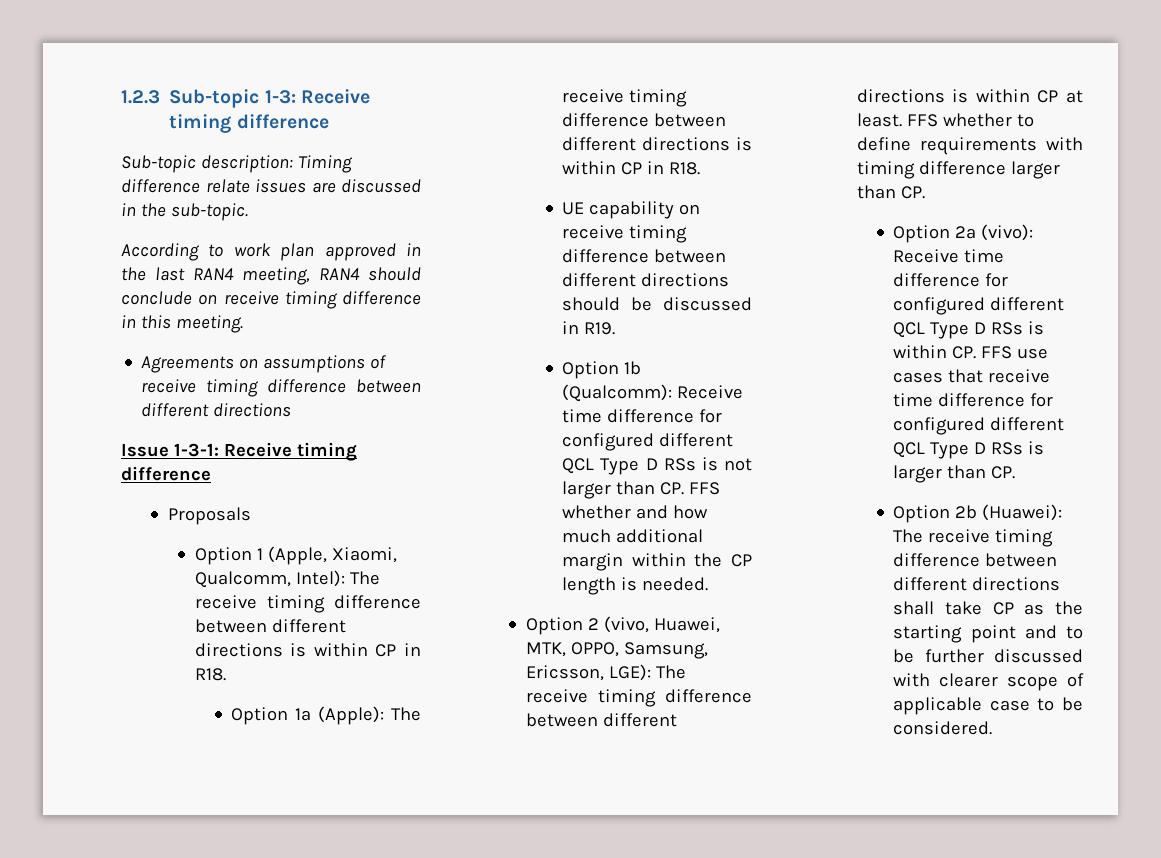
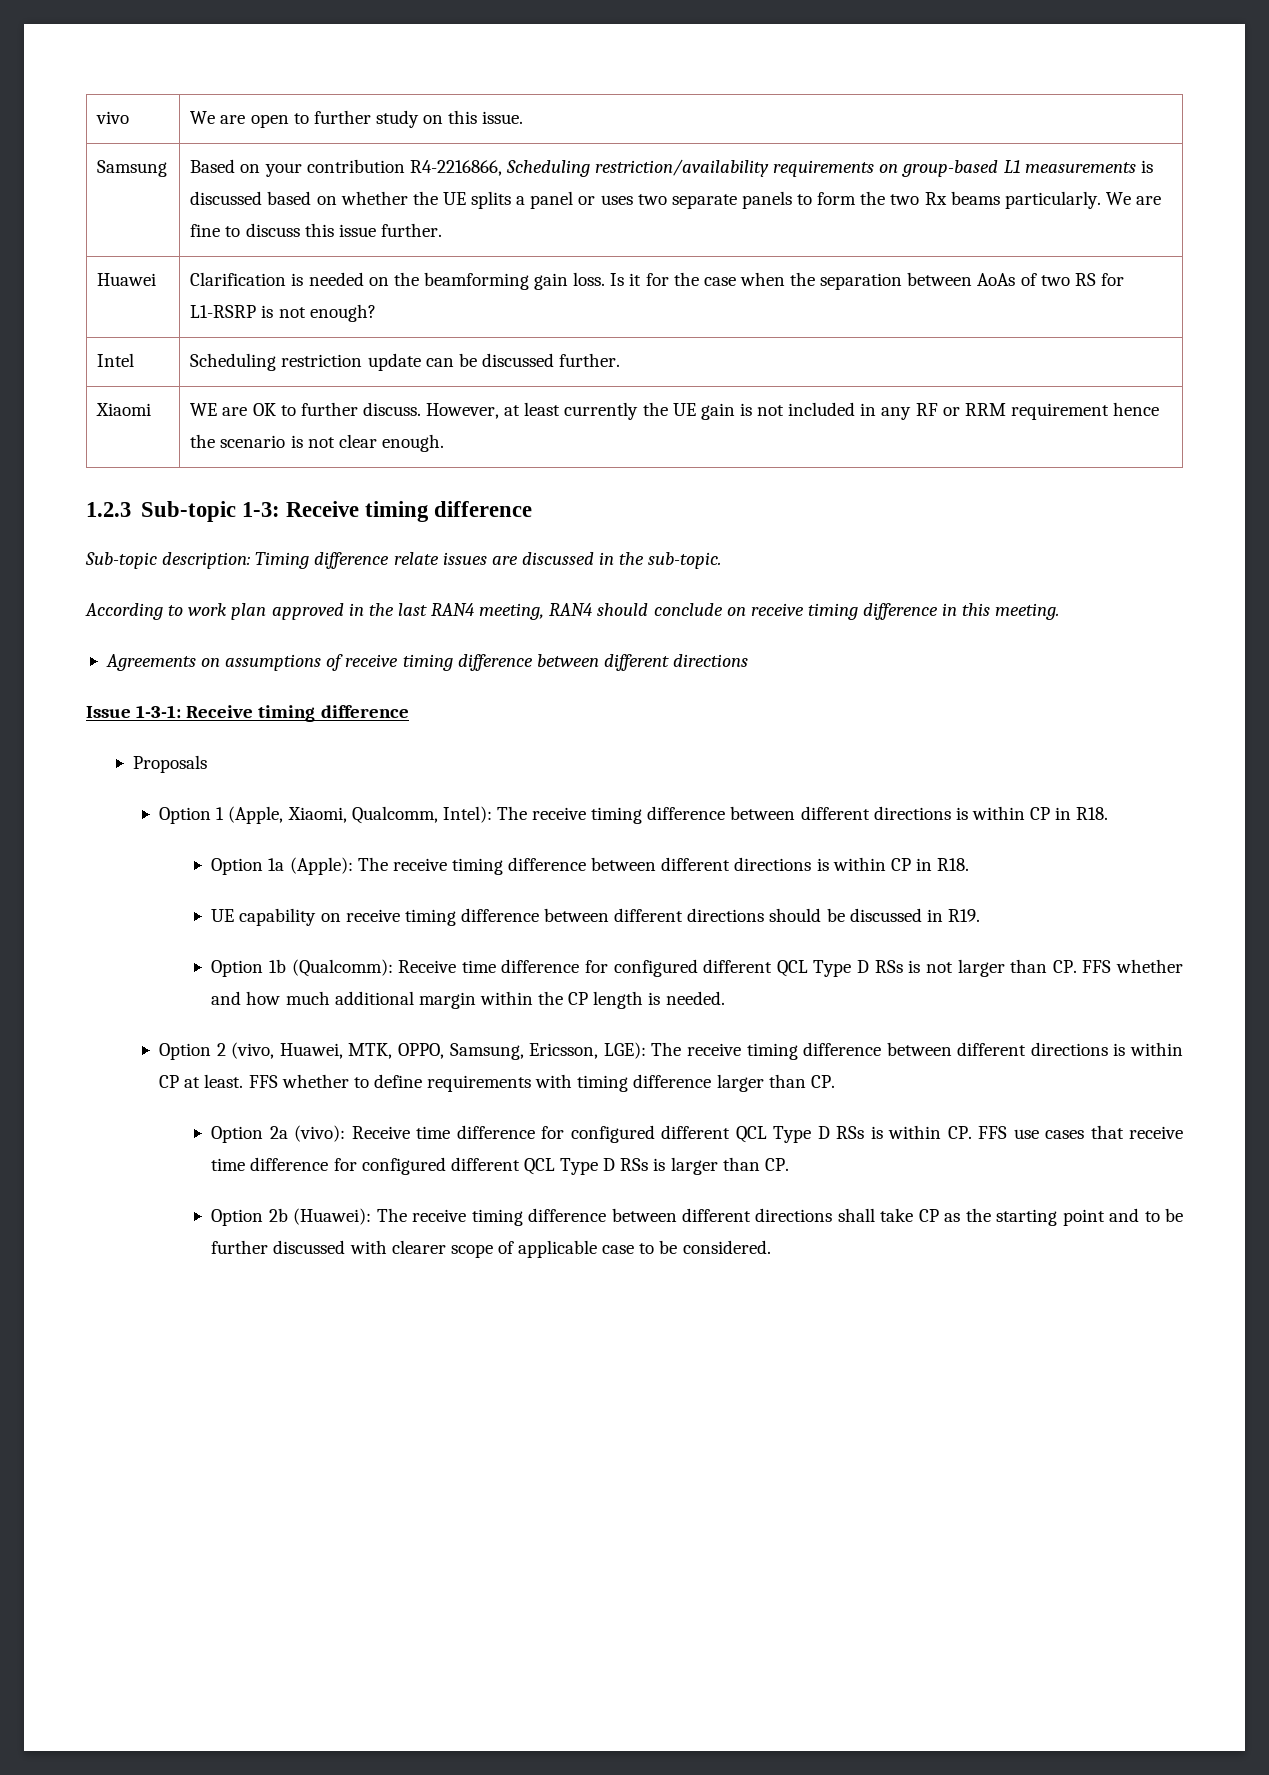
(121, 97) none -> [96,111,130,124] [190,110,524,128] [97,160,168,177] [190,159,1153,177] [190,191,1162,209] [190,223,442,237] [97,273,157,286] [190,272,1124,290] [190,304,376,322] [97,353,135,367] [190,353,621,371] [96,403,152,416] [190,402,1160,420] [190,434,444,452] vivo | We are open to further study on this issue. // Samsung | Based on your contribution R4-2216866, Scheduling restriction/availability requirements on group-based L1 measurements is discussed based on whether the UE splits a panel or uses two separate panels to form the two Rx beams particularly. We are fine to discuss this issue further. // Huawei | Clarification is needed on the beamforming gain loss. Is it for the case when the separation between AoAs of two RS for L1-RSRP is not enough? // Intel | Scheduling restriction update can be discussed further. // Xiaomi | WE are OK to further discuss. However, at least currently the UE gain is not included in any RF or RRM requirement hence the scenario is not clear enough. //

